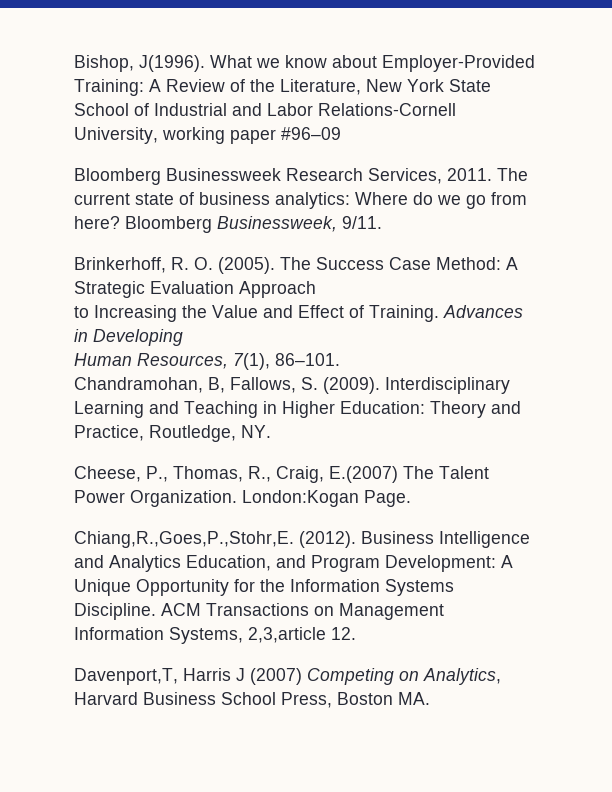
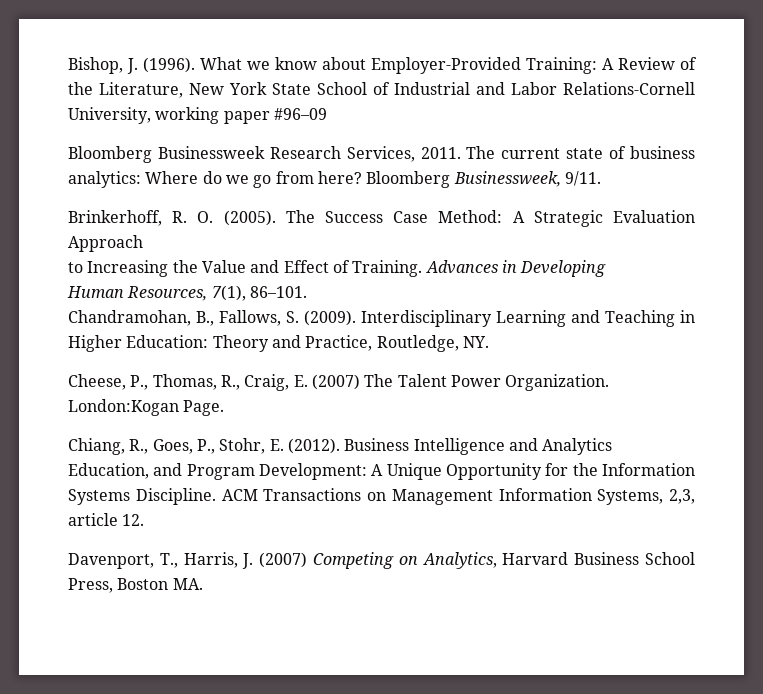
[139,55,205,72] J(1996). -> [127,57,195,74] J. (1996).
[208,377,225,393] B, -> [196,311,214,326] B.,
[329,466,398,483] E.(2007) -> [293,374,360,390] E. (2007)
[74,531,294,548] Chiang,R.,Goes,P.,Stohr,E. -> [68,438,284,455] Chiang, R., Goes, P., Stohr, E.
[248,627,326,643] 2,3,article -> [669,489,695,504] [68,513,118,526] 2,3, article
[74,668,245,685] Davenport,T, Harris J -> [68,552,254,569] Davenport, T., Harris, J.

